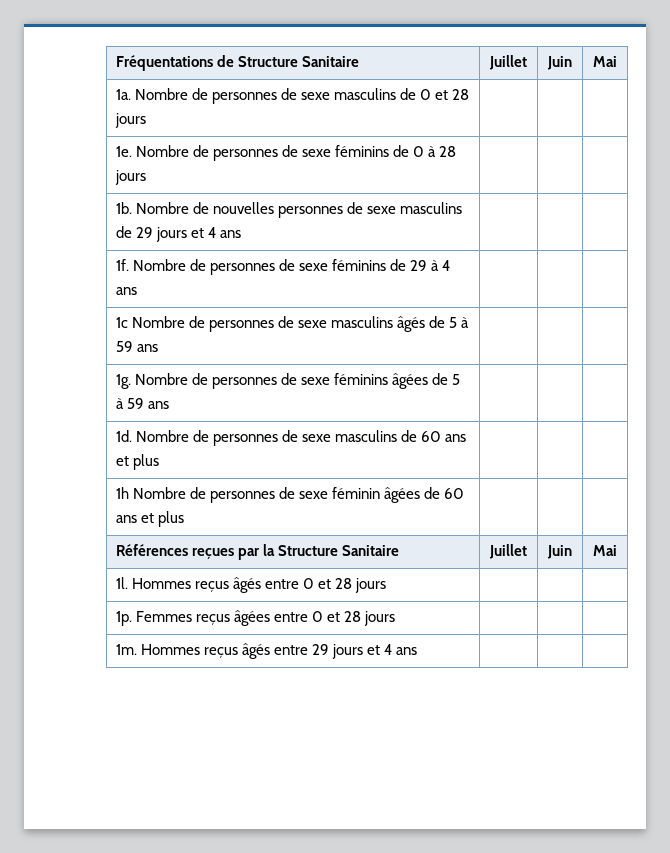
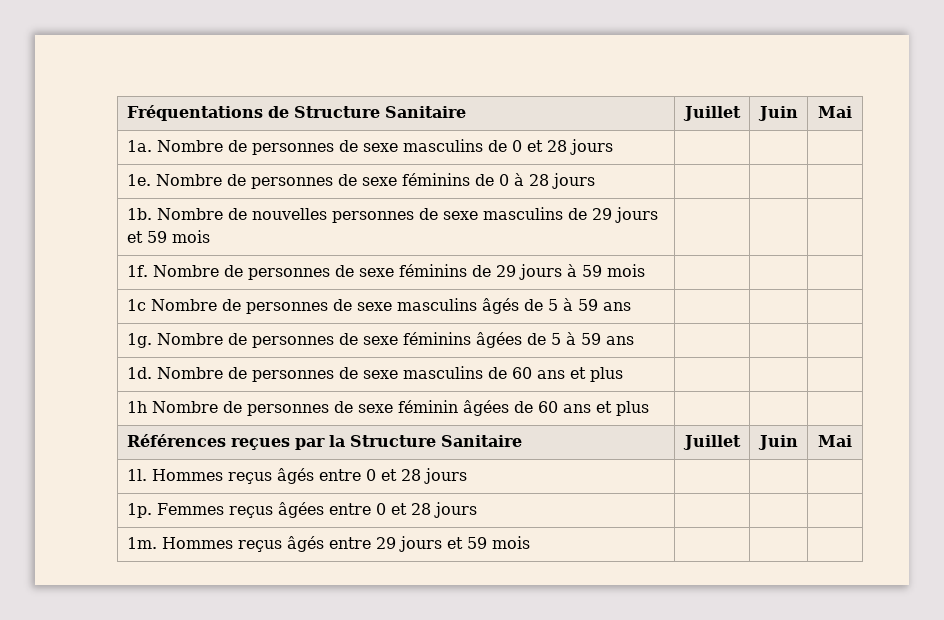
[208,227,242,238] 4 ans -> [146,230,210,243] 59 mois
[431,260,451,271] [115,287,137,295] à 4 ans -> [518,264,645,280] jours à 59 mois
[384,644,418,655] 4 ans -> [466,536,530,549] 59 mois

